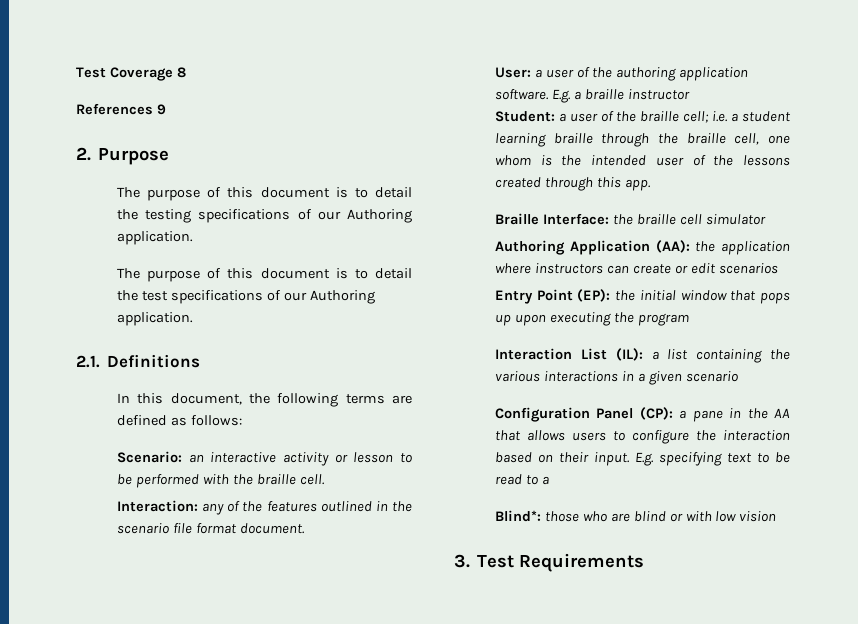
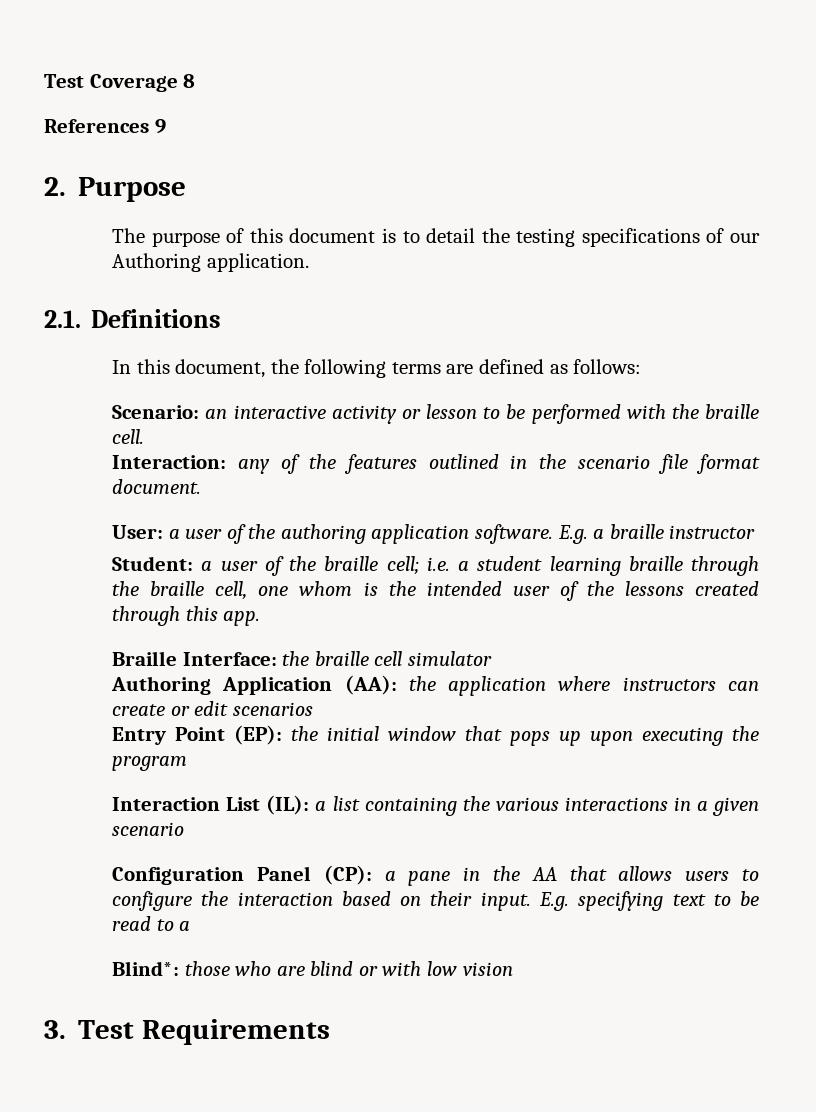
[117,268,412,282] [117,290,375,304] [117,312,194,326] // The purpose of this document is to detail the test specifications of our Authoring application. -> (309, 262) none

